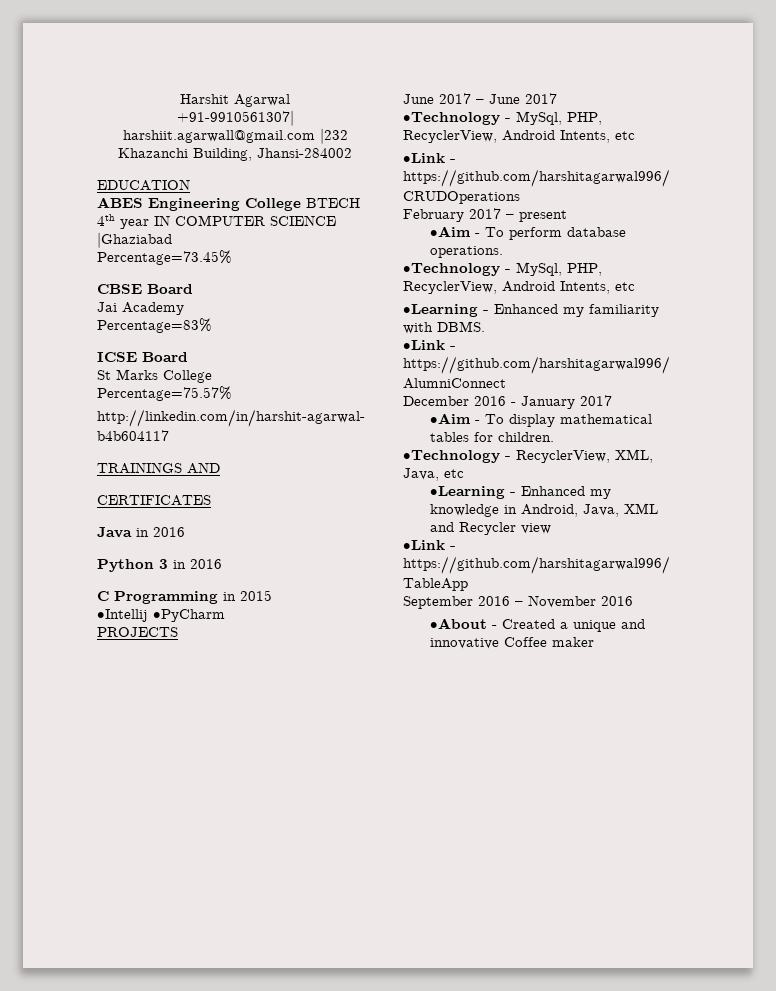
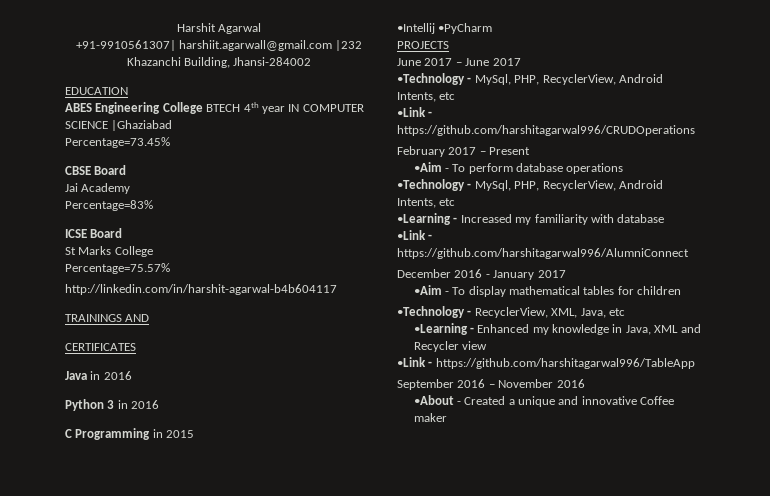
[519,210,567,222] present -> [489,147,531,155] Present
[430,246,504,258] operations. -> [566,163,624,174] operations
[494,304,558,314] Enhanced -> [460,214,512,223] Increased
[437,321,485,332] DBMS. -> [617,214,665,223] database
[498,432,555,442] children. -> [637,286,682,295] children
[521,504,579,517] Android, -> (623, 328) none

